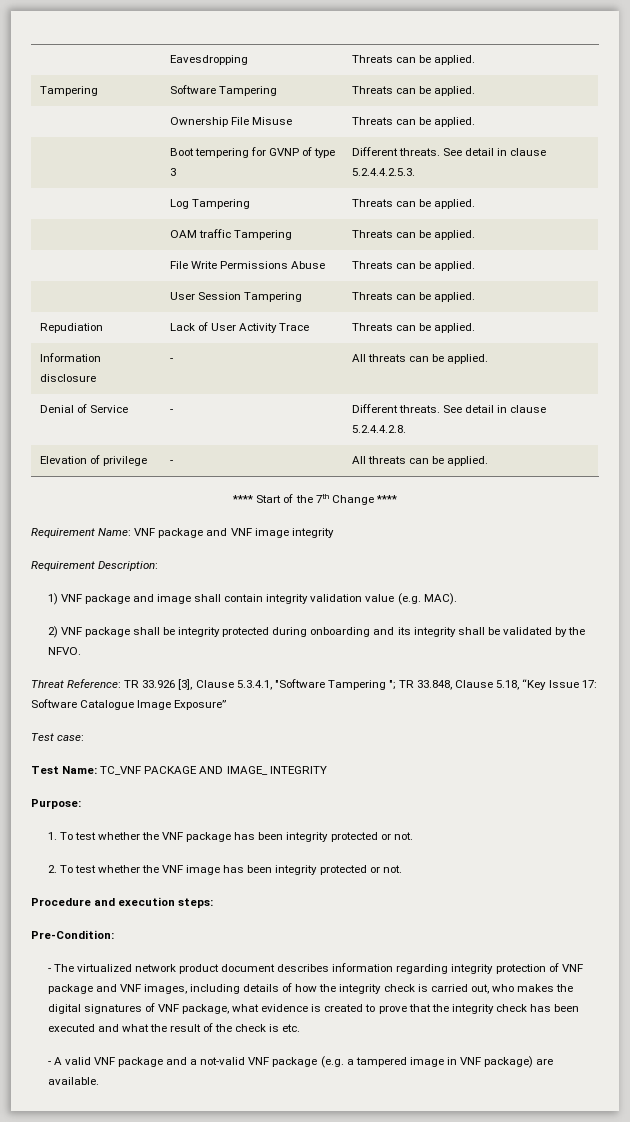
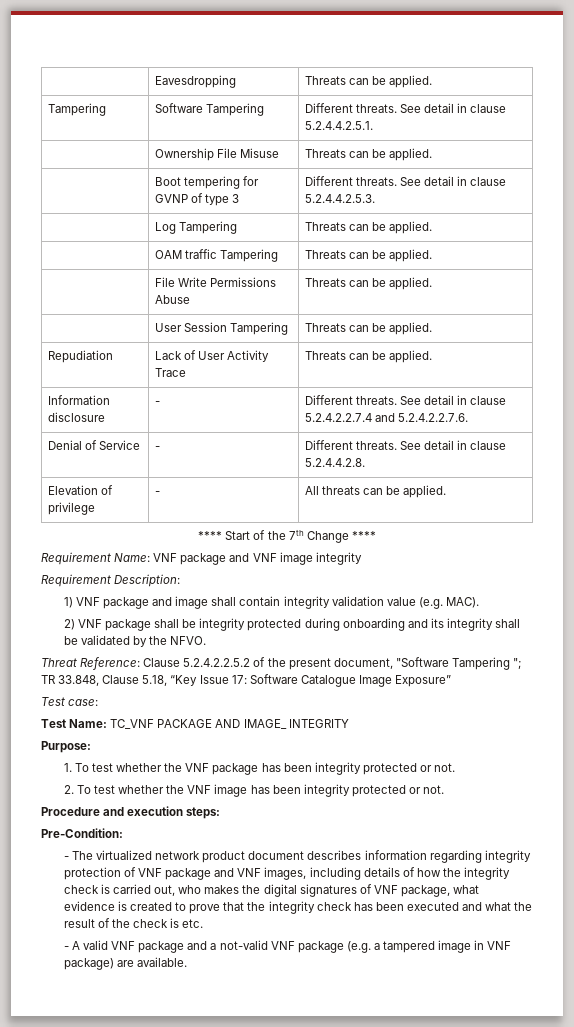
[351,86,475,96] Threats can be applied. -> [304,103,507,113] [304,121,373,130] Different threats. See detail in clause 5.2.4.4.2.5.1.
[351,354,488,364] All threats can be applied. -> [304,395,507,405] [304,413,469,422] Different threats. See detail in clause 5.2.4.2.2.7.4 and 5.2.4.2.2.7.6.
[124,679,272,690] TR 33.926 [3], Clause 5.3.4.1, -> [143,657,393,670] Clause 5.2.4.2.2.5.2 of the present document,

